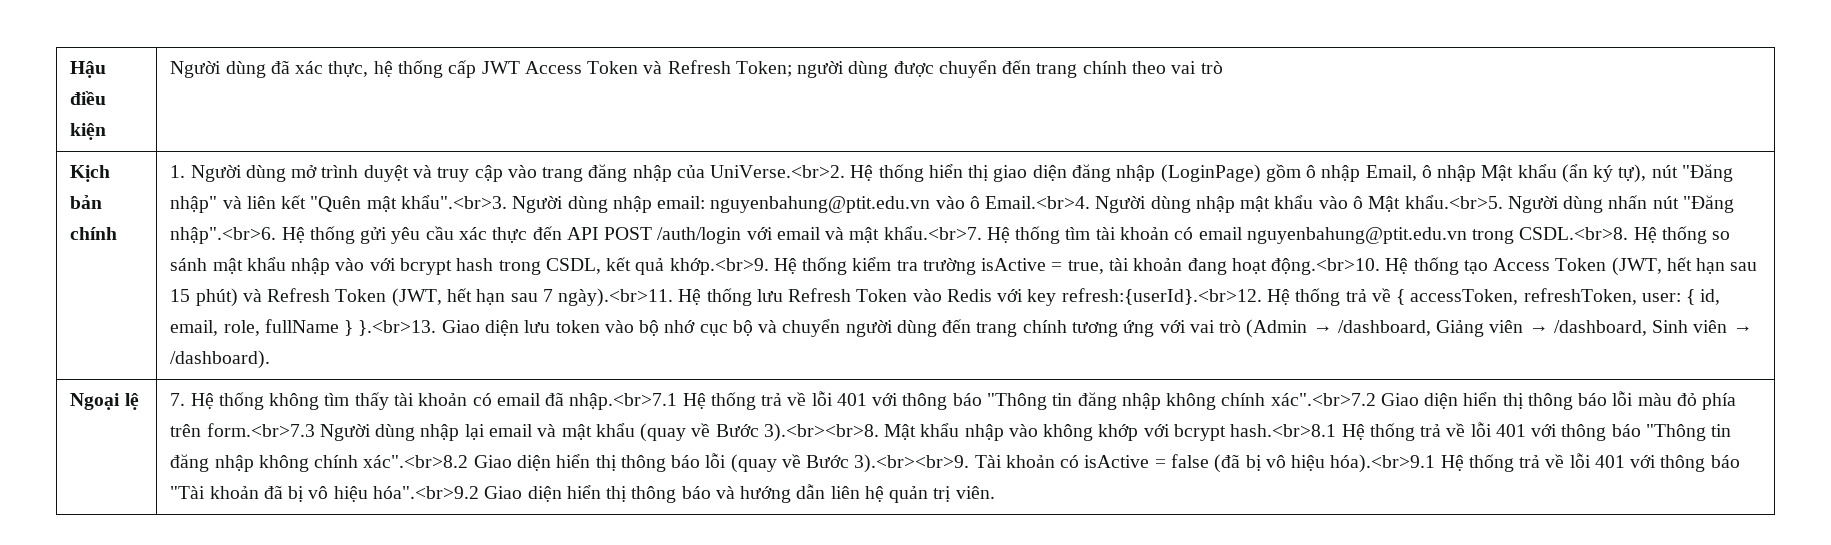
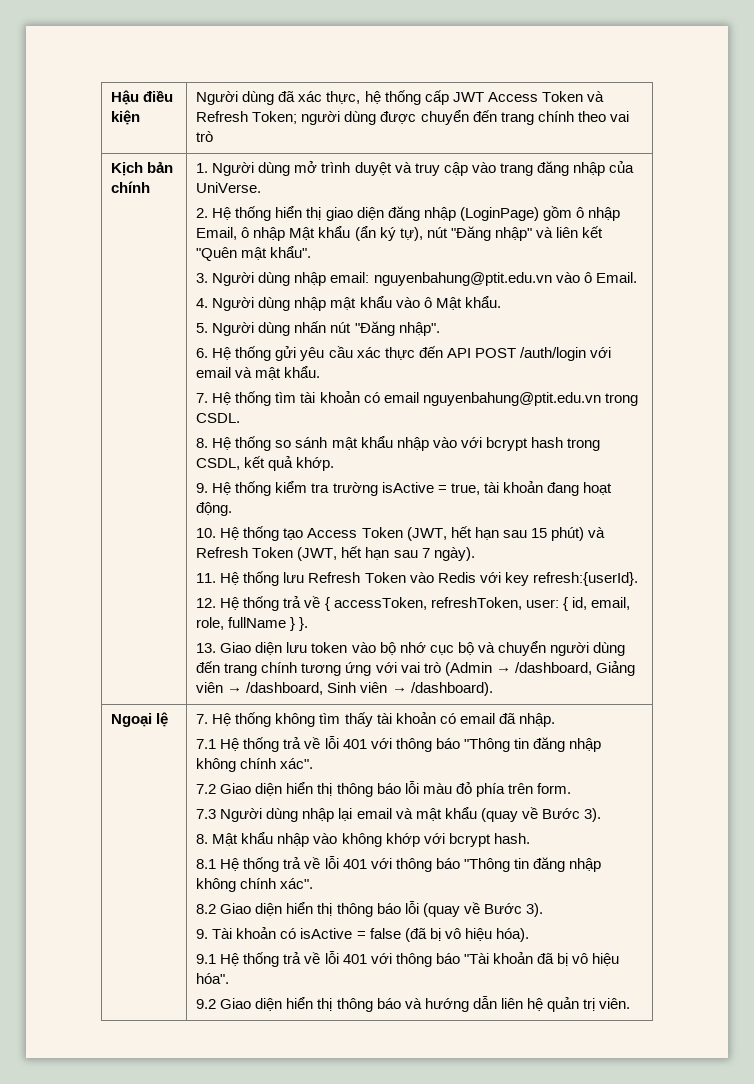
[710,165,846,178] UniVerse.<br>2. -> [196,182,262,193] [196,208,209,218] UniVerse. // 2.
[400,195,507,209] khẩu".<br>3. -> [270,246,312,258] [196,273,209,283] khẩu". // 3.
[985,196,1091,209] Email.<br>4. -> [595,272,637,283] [196,298,209,308] Email. // 4.
[1404,195,1503,209] khẩu.<br>5. -> [464,296,501,308] [196,323,209,333] khẩu. // 5.
[170,227,277,244] nhập".<br>6. -> [398,322,440,336] [196,348,209,358] nhập". // 6.
[883,226,982,240] khẩu.<br>7. -> [284,366,321,378] [196,393,209,403] khẩu. // 7.
[1519,227,1629,240] CSDL.<br>8. -> [196,413,241,423] [196,438,209,448] CSDL. // 8.
[669,258,769,275] khớp.<br>9. -> [296,457,335,471] [196,483,209,493] khớp. // 9.
[1271,258,1381,275] động.<br>10. -> [196,502,233,516] [196,528,217,538] động. // 10.
[558,288,674,307] ngày).<br>11. -> [433,547,475,561] [196,573,217,583] ngày). // 11.
[1061,288,1262,305] refresh:{userId}.<br>12. -> [532,572,638,586] [196,598,217,608] refresh:{userId}. // 12.
[358,320,437,336] }.<br>13. -> [299,617,309,631] [196,643,217,653] }. // 13.
[569,393,678,410] nhập.<br>7.1 -> [518,713,555,727] [196,739,217,749] nhập. // 7.1
[1270,393,1376,406] xác".<br>7.2 -> [280,758,314,769] [196,784,217,794] xác". // 7.2
[206,423,315,437] form.<br>7.3 -> [536,783,571,794] [196,809,217,819] form. // 7.3
[763,423,879,442] 3).<br><br>8. -> [583,808,601,822] [196,834,209,844] 3). // 8.
[1230,424,1337,437] hash.<br>8.1 -> [493,833,530,844] [196,859,217,869] hash. // 8.1
[363,455,469,468] xác".<br>8.2 -> [280,878,314,889] [196,904,217,914] xác". // 8.2
[854,454,970,473] 3).<br><br>9. -> [525,903,543,917] [196,929,209,939] 3). // 9.
[1330,454,1436,473] hóa).<br>9.1 -> [495,928,529,942] [196,954,217,964] hóa). // 9.1
[372,486,479,499] hóa".<br>9.2 -> [196,973,230,984] [196,999,217,1009] hóa". // 9.2

